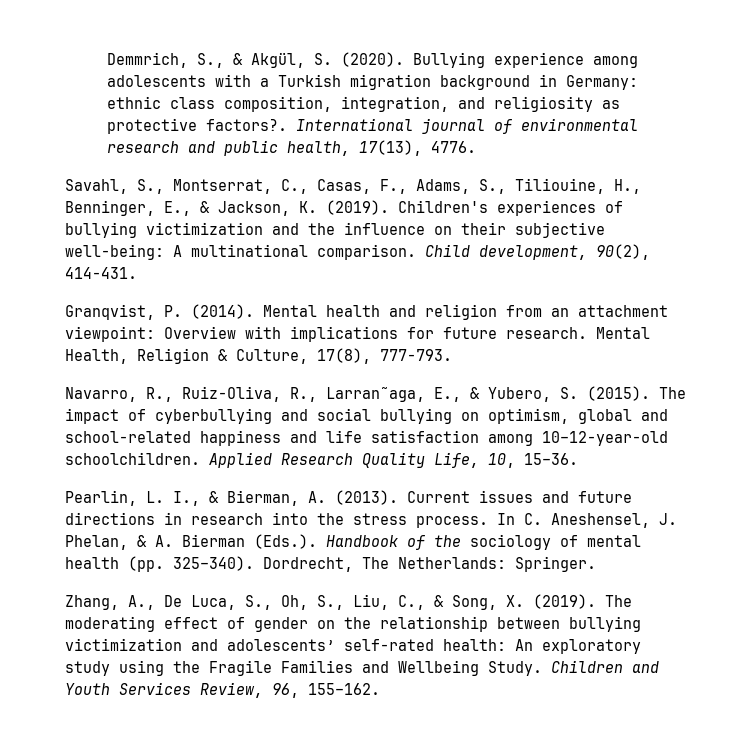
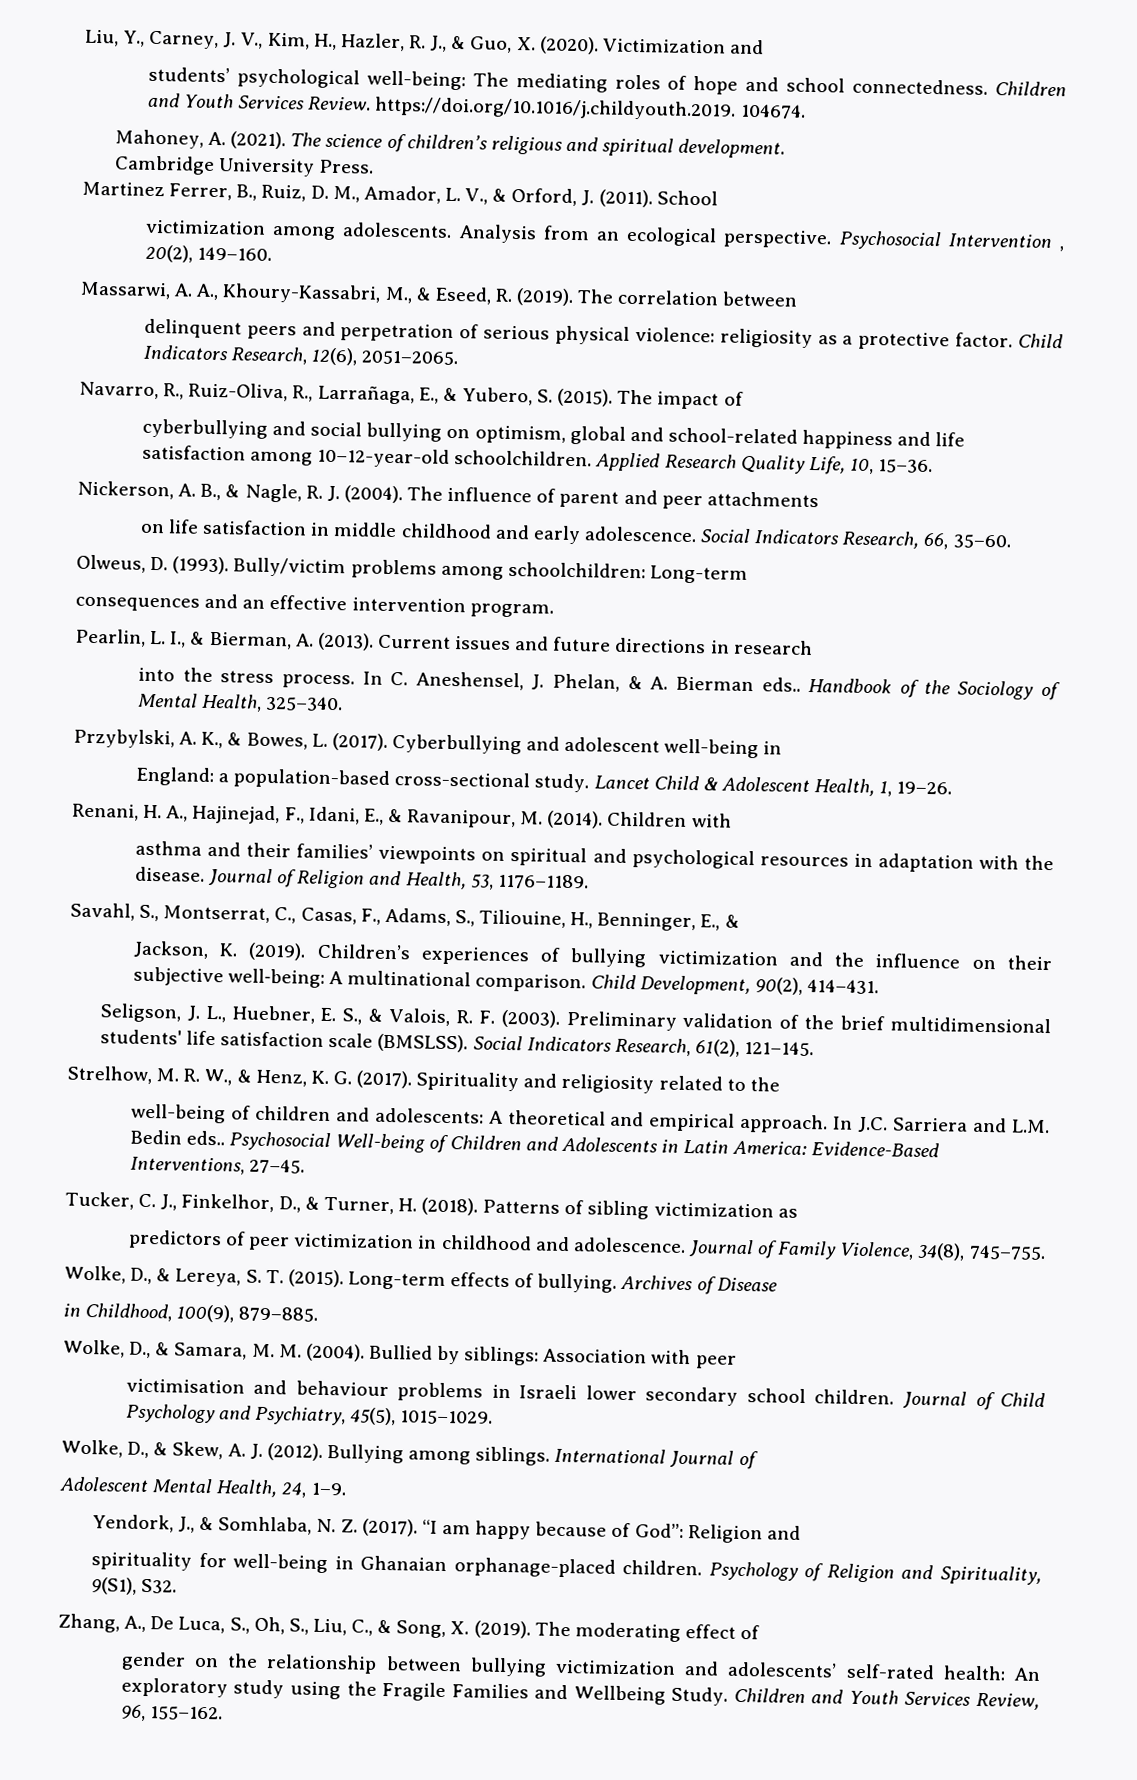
[106,52,638,68] [106,74,638,90] [106,96,620,112] [106,118,638,134] [106,140,476,156] [65,178,641,194] [65,200,623,216] [65,222,605,238] [65,244,650,260] [65,267,137,279] [65,304,668,320] [65,326,650,342] [65,348,452,364] Demmrich, S., & Akgül, S. (2020). Bullying experience among adolescents with a Turkish migration background in Germany: ethnic class composition, integration, and religiosity as protective factors?. International journal of environmental research and public health, 17(13), 4776. // Savahl, S., Montserrat, C., Casas, F., Adams, S., Tiliouine, H., Benninger, E., & Jackson, K. (2019). Children's experiences of bullying victimization and the influence on their subjective well‐being: A multinational comparison. Child development, 90(2), 414-431. // Granqvist, P. (2014). Mental health and religion from an attachment viewpoint: Overview with implications for future research. Mental Health, Religion & Culture, 17(8), 777-793. -> [85,29,764,55] [147,66,1067,97] [147,92,806,121] [114,129,786,159] [113,155,375,177] [82,181,718,208] [144,219,1064,252] [144,244,273,263] [80,281,799,307] [143,318,1063,351] [142,344,459,366] Liu, Y., Carney, J. V., Kim, H., Hazler, R. J., & Guo, X. (2020). Victimization and // students’ psychological well-being: The mediating roles of hope and school connectedness. Children and Youth Services Review. https://doi.org/10.1016/j.childyouth.2019. 104674. // Mahoney, A. (2021). The science of children’s religious and spiritual development. // Cambridge University Press. // Martinez Ferrer, B., Ruiz, D. M., Amador, L. V., & Orford, J. (2011). School // victimization among adolescents. Analysis from an ecological perspective. Psychosocial Intervention , 20(2), 149–160. // Massarwi, A. A., Khoury-Kassabri, M., & Eseed, R. (2019). The correlation between // delinquent peers and perpetration of serious physical violence: religiosity as a protective factor. Child Indicators Research, 12(6), 2051–2065.
[326,387,425,402] Larran˜aga, -> [317,384,415,405] Larrañaga,
(146, 415) none -> (744, 398) //
(578, 459) none -> [77,480,819,510] [139,519,1012,550] [76,554,748,584] [75,593,554,618] // Nickerson, A. B., & Nagle, R. J. (2004). The influence of parent and peer attachments // on life satisfaction in middle childhood and early adolescence. Social Indicators Research, 66, 35–60. // Olweus, D. (1993). Bully/victim problems among schoolchildren: Long-term // consequences and an effective intervention program.
(263, 519) none -> (813, 647) //
[254,534,317,549] (Eds.). -> [761,677,801,692] eds..
[470,534,641,550] [65,556,596,572] sociology of mental health (pp. 325–340). Dordrecht, The Netherlands: Springer. -> [957,680,1060,701] [137,692,344,712] [73,728,783,759] [135,766,953,797] [72,803,732,829] [134,840,1054,873] [134,866,589,890] [70,902,740,932] [132,940,1052,971] [132,966,879,996] [99,1003,1051,1034] [99,1029,815,1057] [67,1065,780,1094] [130,1103,1050,1134] [129,1129,940,1158] [129,1156,306,1175] [65,1191,798,1220] [127,1229,1046,1261] [64,1265,778,1295] [63,1302,319,1323] [63,1339,737,1369] [125,1378,1045,1411] [125,1403,494,1426] [61,1439,758,1470] [59,1476,347,1498] [91,1514,801,1544] [90,1551,1042,1586] [90,1577,178,1595] Sociology of Mental Health, 325–340. // Przybylski, A. K., & Bowes, L. (2017). Cyberbullying and adolescent well-being in // England: a population-based cross-sectional study. Lancet Child & Adolescent Health, 1, 19–26. // Renani, H. A., Hajinejad, F., Idani, E., & Ravanipour, M. (2014). Children with // asthma and their families’ viewpoints on spiritual and psychological resources in adaptation with the disease. Journal of Religion and Health, 53, 1176–1189. // Savahl, S., Montserrat, C., Casas, F., Adams, S., Tiliouine, H., Benninger, E., & // Jackson, K. (2019). Children’s experiences of bullying victimization and the influence on their subjective well‐being: A multinational comparison. Child Development, 90(2), 414–431. // Seligson, J. L., Huebner, E. S., & Valois, R. F. (2003). Preliminary validation of the brief multidimensional students' life satisfaction scale (BMSLSS). Social Indicators Research, 61(2), 121–145. // Strelhow, M. R. W., & Henz, K. G. (2017). Spirituality and religiosity related to the // well-being of children and adolescents: A theoretical and empirical approach. In J.C. Sarriera and L.M. Bedin eds.. Psychosocial Well-being of Children and Adolescents in Latin America: Evidence-Based Interventions, 27–45. // Tucker, C. J., Finkelhor, D., & Turner, H. (2018). Patterns of sibling victimization as // predictors of peer victimization in childhood and adolescence. Journal of Family Violence, 34(8), 745–755. // Wolke, D., & Lereya, S. T. (2015). Long-term effects of bullying. Archives of Disease // in Childhood, 100(9), 879–885. // Wolke, D., & Samara, M. M. (2004). Bullied by siblings: Association with peer // victimisation and behaviour problems in Israeli lower secondary school children. Journal of Child Psychology and Psychiatry, 45(5), 1015–1029. // Wolke, D., & Skew, A. J. (2012). Bullying among siblings. International Journal of // Adolescent Mental Health, 24, 1–9. // Yendork, J., & Somhlaba, N. Z. (2017). “I am happy because of God”: Religion and // spirituality for well-being in Ghanaian orphanage-placed children. Psychology of Religion and Spirituality, 9(S1), S32.
(245, 623) none -> (761, 1632) //

